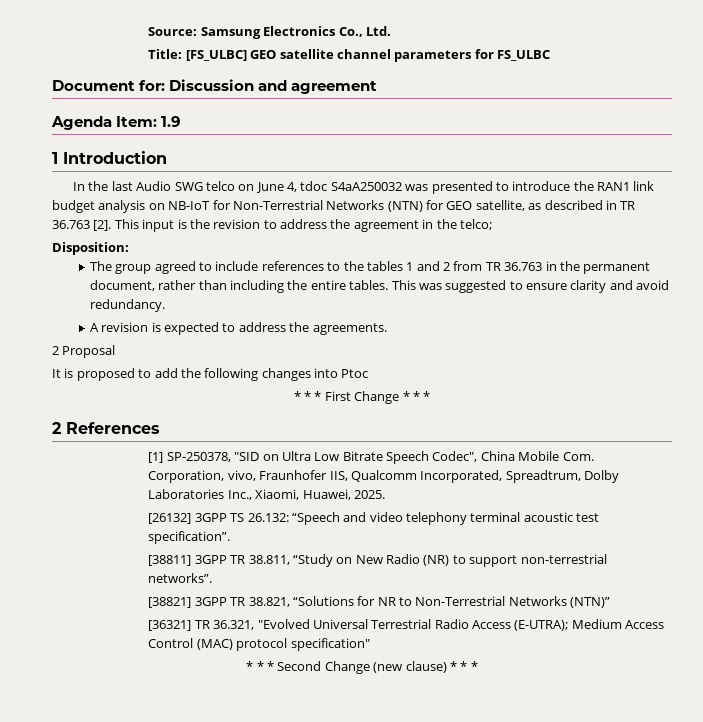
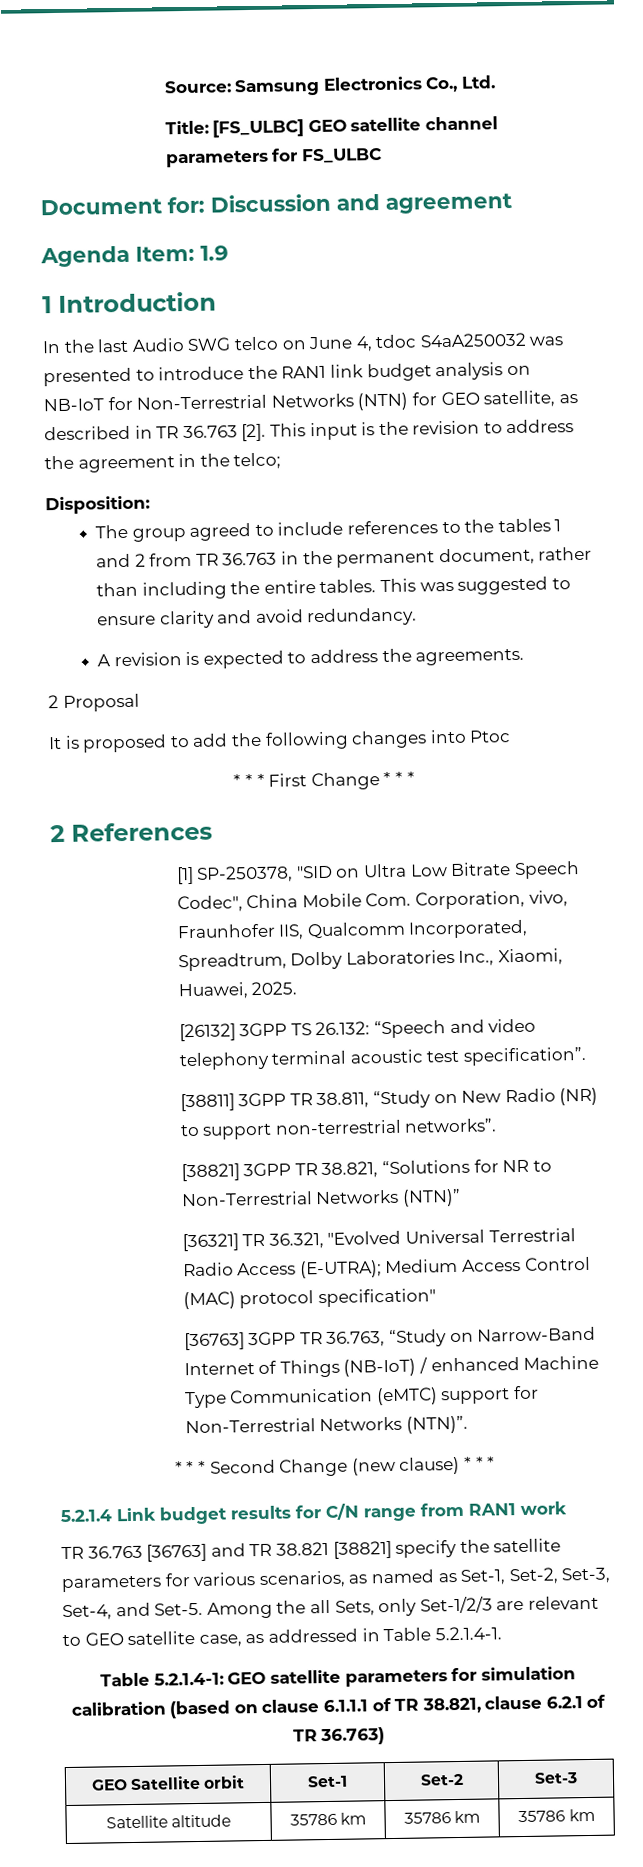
(370, 644) none -> [183,1326,597,1351] [183,1355,600,1378] [184,1385,540,1409] [184,1415,468,1434] // [36763] 3GPP TR 36.763, “Study on Narrow-Band Internet of Things (NB-IoT) / enhanced Machine Type Communication (eMTC) support for Non-Terrestrial Networks (NTN)”.
(478, 666) none -> [60,1501,567,1525] [61,1538,562,1562] [61,1567,612,1593] [62,1595,599,1621] [62,1626,502,1647] [100,1666,576,1687] [70,1694,607,1719] [292,1727,386,1746] [90,1775,246,1791] [307,1775,348,1788] [419,1773,464,1786] [534,1772,578,1784] [105,1814,232,1829] [289,1812,367,1826] [403,1810,481,1824] [518,1808,595,1823] // 5.2.1.4 Link budget results for C/N range from RAN1 work // TR 36.763 [36763] and TR 38.821 [38821] specify the satellite parameters for various scenarios, as named as Set-1, Set-2, Set-3, Set-4, and Set-5. Among the all Sets, only Set-1/2/3 are relevant to GEO satellite case, as addressed in Table 5.2.1.4-1. // Table 5.2.1.4-1: GEO satellite parameters for simulation calibration (based on clause 6.1.1.1 of TR 38.821, clause 6.2.1 of TR 36.763) // GEO Satellite orbit | Set-1 | Set-2 | Set-3 // Satellite altitude | 35786 km | 35786 km | 35786 km

